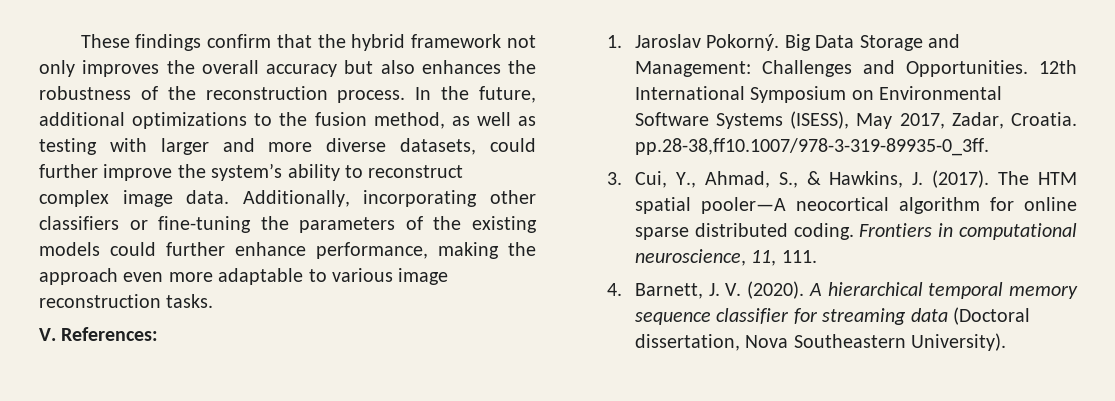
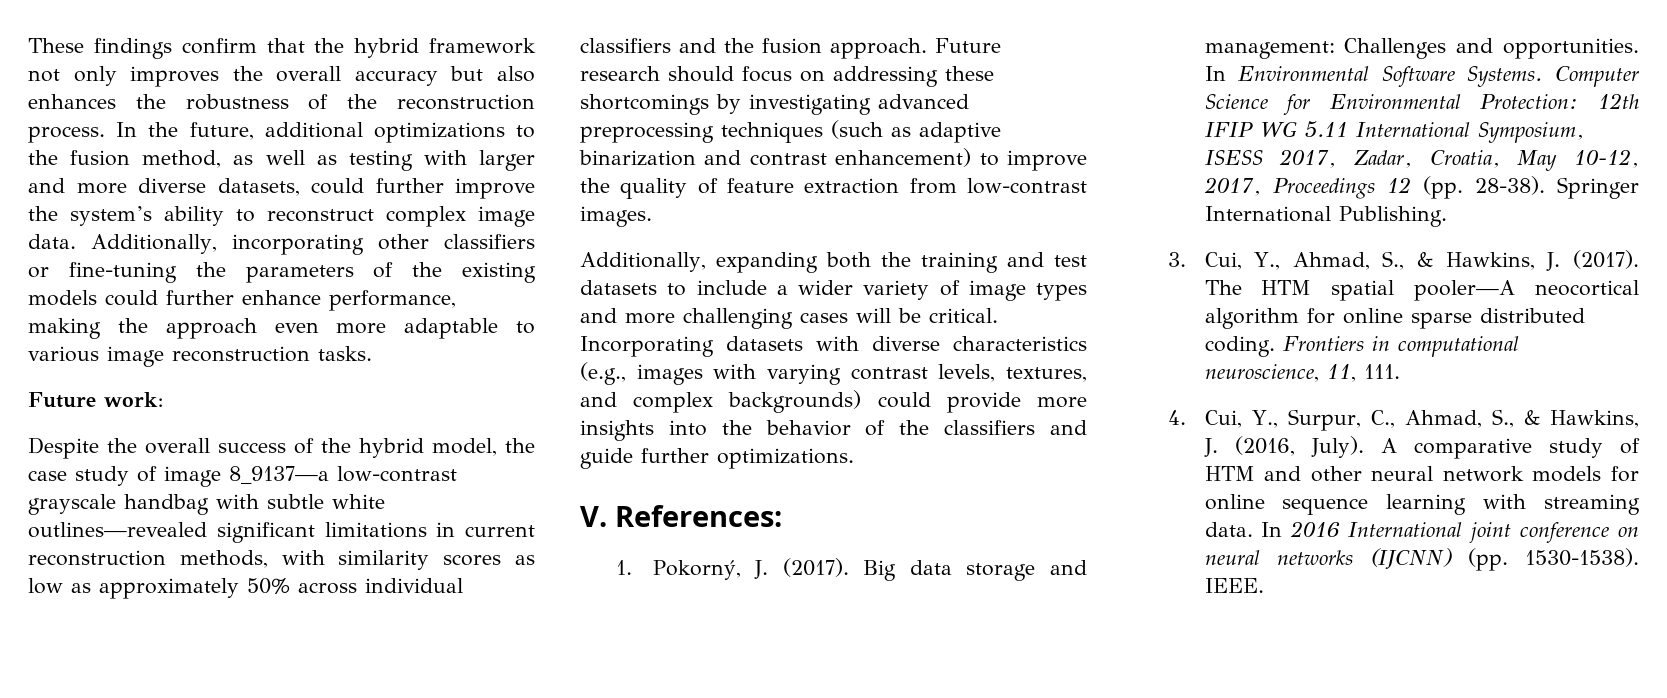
[39,327,159,341] [607,34,960,51] [634,60,1077,77] [634,86,1003,103] [634,111,1077,129] [634,138,989,156] V. References: // 1. Jaroslav Pokorný. Big Data Storage and Management: Challenges and Opportunities. 12th International Symposium on Environmental Software Systems (ISESS), May 2017, Zadar, Croatia. pp.28-38,ff10.1007/978-3-319-89935-0_3ff. -> [28,392,163,408] [28,437,535,459] [28,466,457,487] [28,494,385,515] [28,522,535,543] [28,550,535,570] [28,578,463,599] [580,38,1001,59] [580,66,994,87] [580,94,969,115] [580,120,1001,143] [579,148,1087,171] [580,178,1087,199] [580,206,652,227] [580,252,1087,273] [580,280,1087,301] [580,308,998,329] [580,336,1087,357] [580,362,1087,385] [580,390,1087,413] [580,420,1087,441] [580,448,854,469] [580,505,782,527] [616,558,1087,581] [1204,38,1639,59] [1204,66,1639,87] [1204,93,1639,115] [1204,121,1584,143] [1204,149,1639,171] [1203,176,1639,199] [1204,206,1447,227] Future work: // Despite the overall success of the hybrid model, the case study of image 8_9137—a low-contrast grayscale handbag with subtle white outlines—revealed significant limitations in current reconstruction methods, with similarity scores as low as approximately 50% across individual classifiers and the fusion approach. Future research should focus on addressing these shortcomings by investigating advanced preprocessing techniques (such as adaptive binarization and contrast enhancement) to improve the quality of feature extraction from low-contrast images. // Additionally, expanding both the training and test datasets to include a wider variety of image types and more challenging cases will be critical. Incorporating datasets with diverse characteristics (e.g., images with varying contrast levels, textures, and complex backgrounds) could provide more insights into the behavior of the classifiers and guide further optimizations. // V. References: // 1. Pokorný, J. (2017). Big data storage and management: Challenges and opportunities. In Environmental Software Systems. Computer Science for Environmental Protection: 12th IFIP WG 5.11 International Symposium, ISESS 2017, Zadar, Croatia, May 10-12, 2017, Proceedings 12 (pp. 28-38). Springer International Publishing.
[634,281,1078,299] [634,307,1030,325] [634,333,1007,351] Barnett, J. V. (2020). A hierarchical temporal memory sequence classifier for streaming data (Doctoral dissertation, Nova Southeastern University). -> [1204,409,1639,431] [1203,436,1640,459] [1204,466,1639,482] [1204,494,1640,515] [1204,521,1639,543] [1204,548,1639,571] [1204,578,1264,593] Cui, Y., Surpur, C., Ahmad, S., & Hawkins, J. (2016, July). A comparative study of HTM and other neural network models for online sequence learning with streaming data. In 2016 International joint conference on neural networks (IJCNN) (pp. 1530-1538). IEEE.

